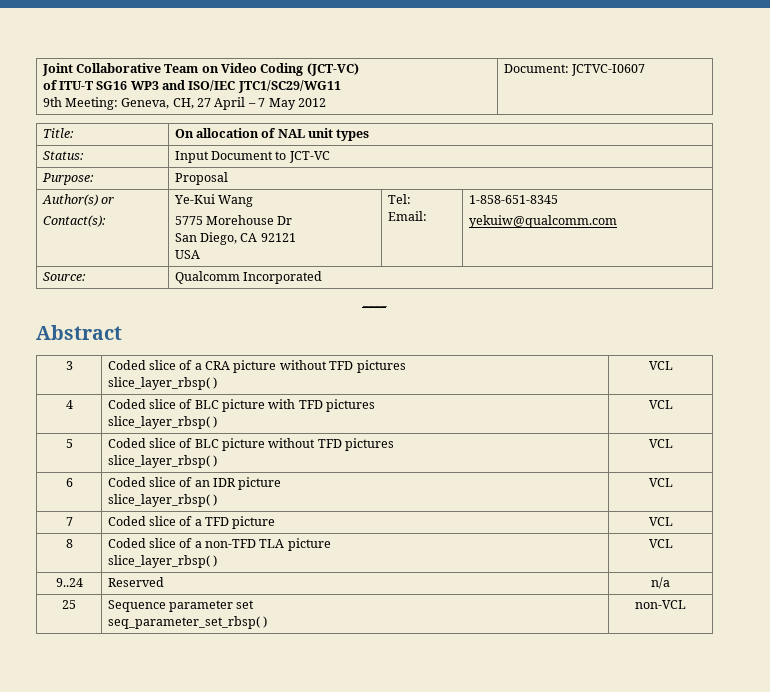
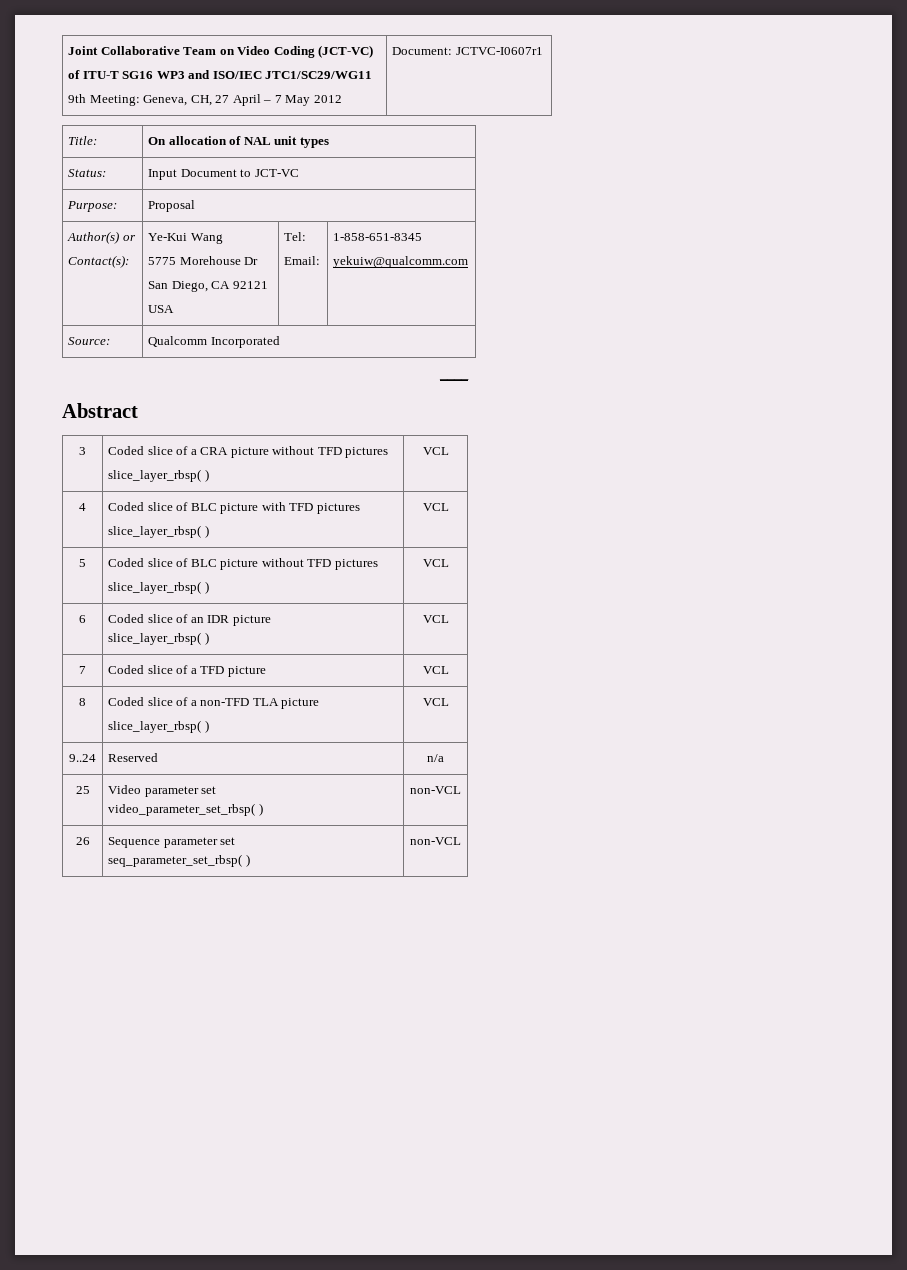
[570,64,645,76] JCTVC-I0607 -> [455,47,543,55] JCTVC-I0607r1
(76, 604) none -> [108,785,217,797] [108,803,263,816] [410,786,461,794] [75,837,90,845] | Video parameter set // video_parameter_set_rbsp( ) | non-VCL // 26

